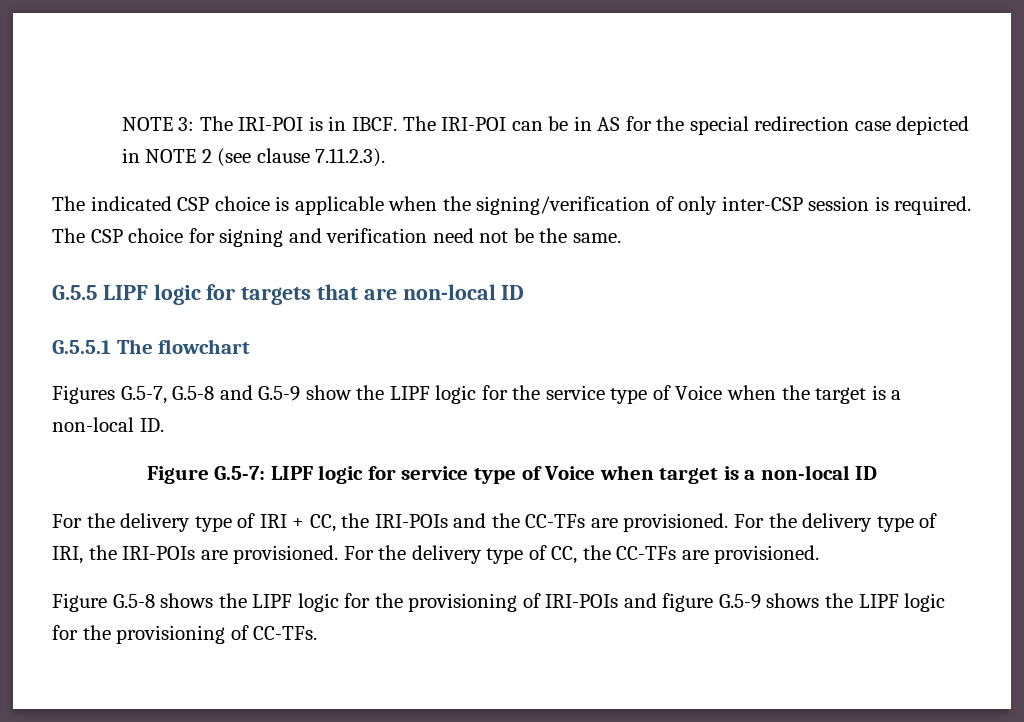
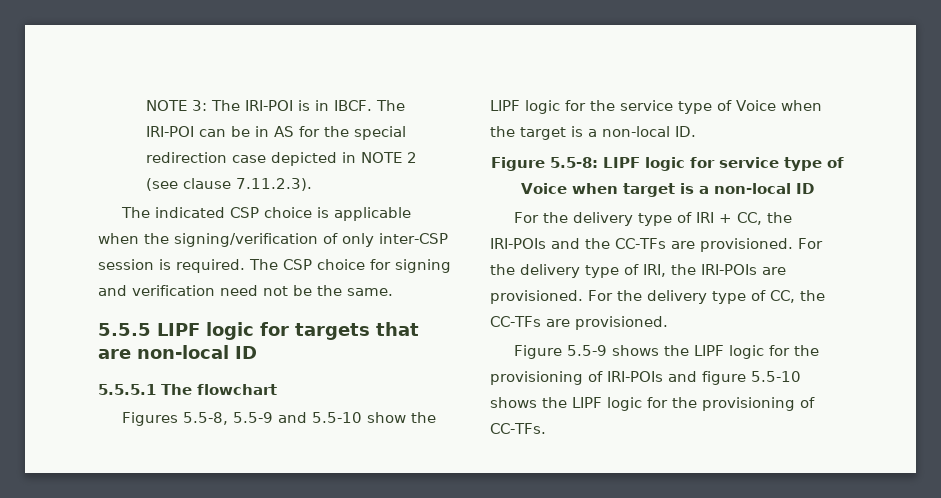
[52,285,97,300] G.5.5 -> [98,323,151,336] 5.5.5
[52,340,111,354] G.5.5.1 -> [98,384,156,395] 5.5.5.1
[120,385,301,404] G.5-7, G.5-8 and G.5-9 -> [182,412,362,425] 5.5-8, 5.5-9 and 5.5-10
[214,466,266,480] G.5-7: -> [550,157,598,168] 5.5-8:
[112,594,155,608] G.5-8 -> [566,345,607,356] 5.5-9
[718,594,761,609] G.5-9 -> [751,371,801,382] 5.5-10

